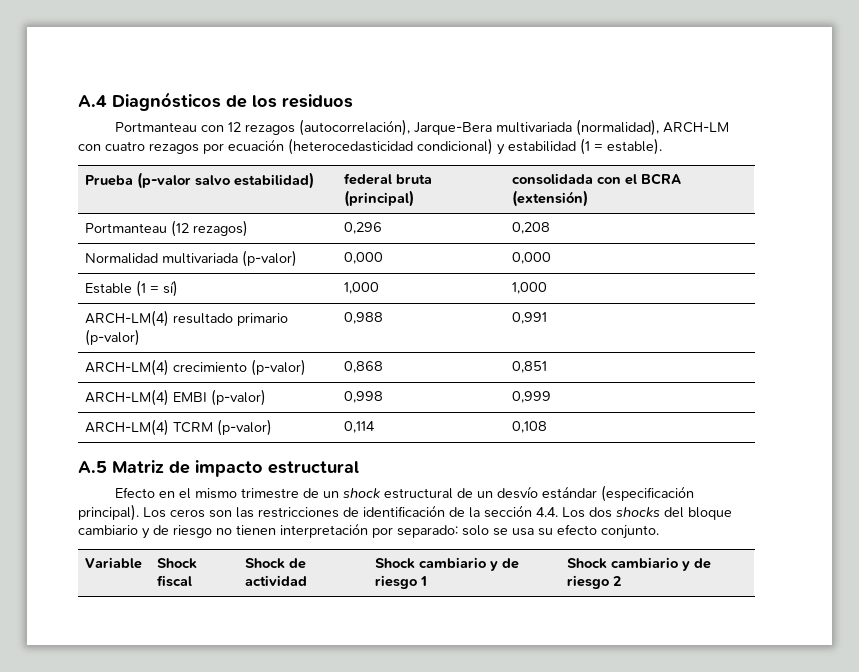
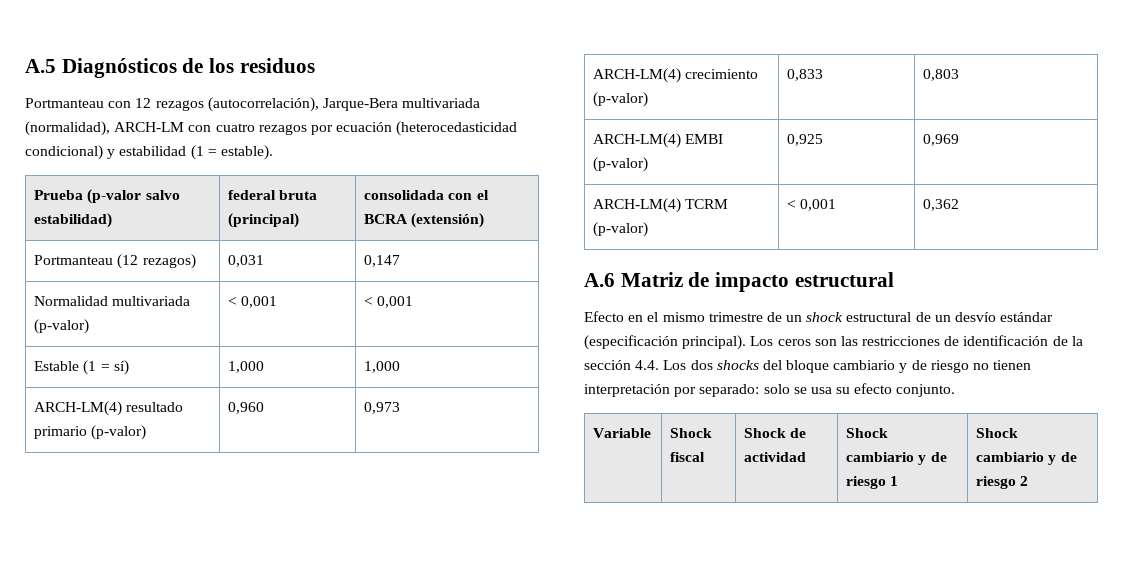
[78,95,107,107] A.4 -> [25,59,56,73] A.5
[344,222,383,234] [512,222,551,234] 0,296 | 0,208 -> [228,255,265,267] [364,255,401,267] 0,031 | 0,147
[344,252,384,264] [512,252,552,264] 0,000 | 0,000 -> [228,296,278,308] [364,296,414,308] < 0,001 | < 0,001
[344,312,384,324] [512,312,548,324] 0,988 | 0,991 -> [228,402,265,414] [364,402,401,414] 0,960 | 0,973
[344,361,384,373] [512,361,548,373] 0,868 | 0,851 -> [787,69,824,81] [923,69,960,81] 0,833 | 0,803
[344,391,384,403] [512,391,552,403] 0,998 | 0,999 -> [787,134,824,146] [923,134,960,146] 0,925 | 0,969
[344,421,376,433] [512,421,548,433] [78,461,107,473] 0,114 | 0,108 // A.5 -> [787,199,837,211] [923,199,960,211] [584,273,615,287] < 0,001 | 0,362 // A.6

